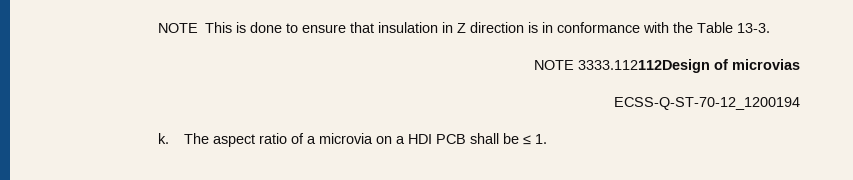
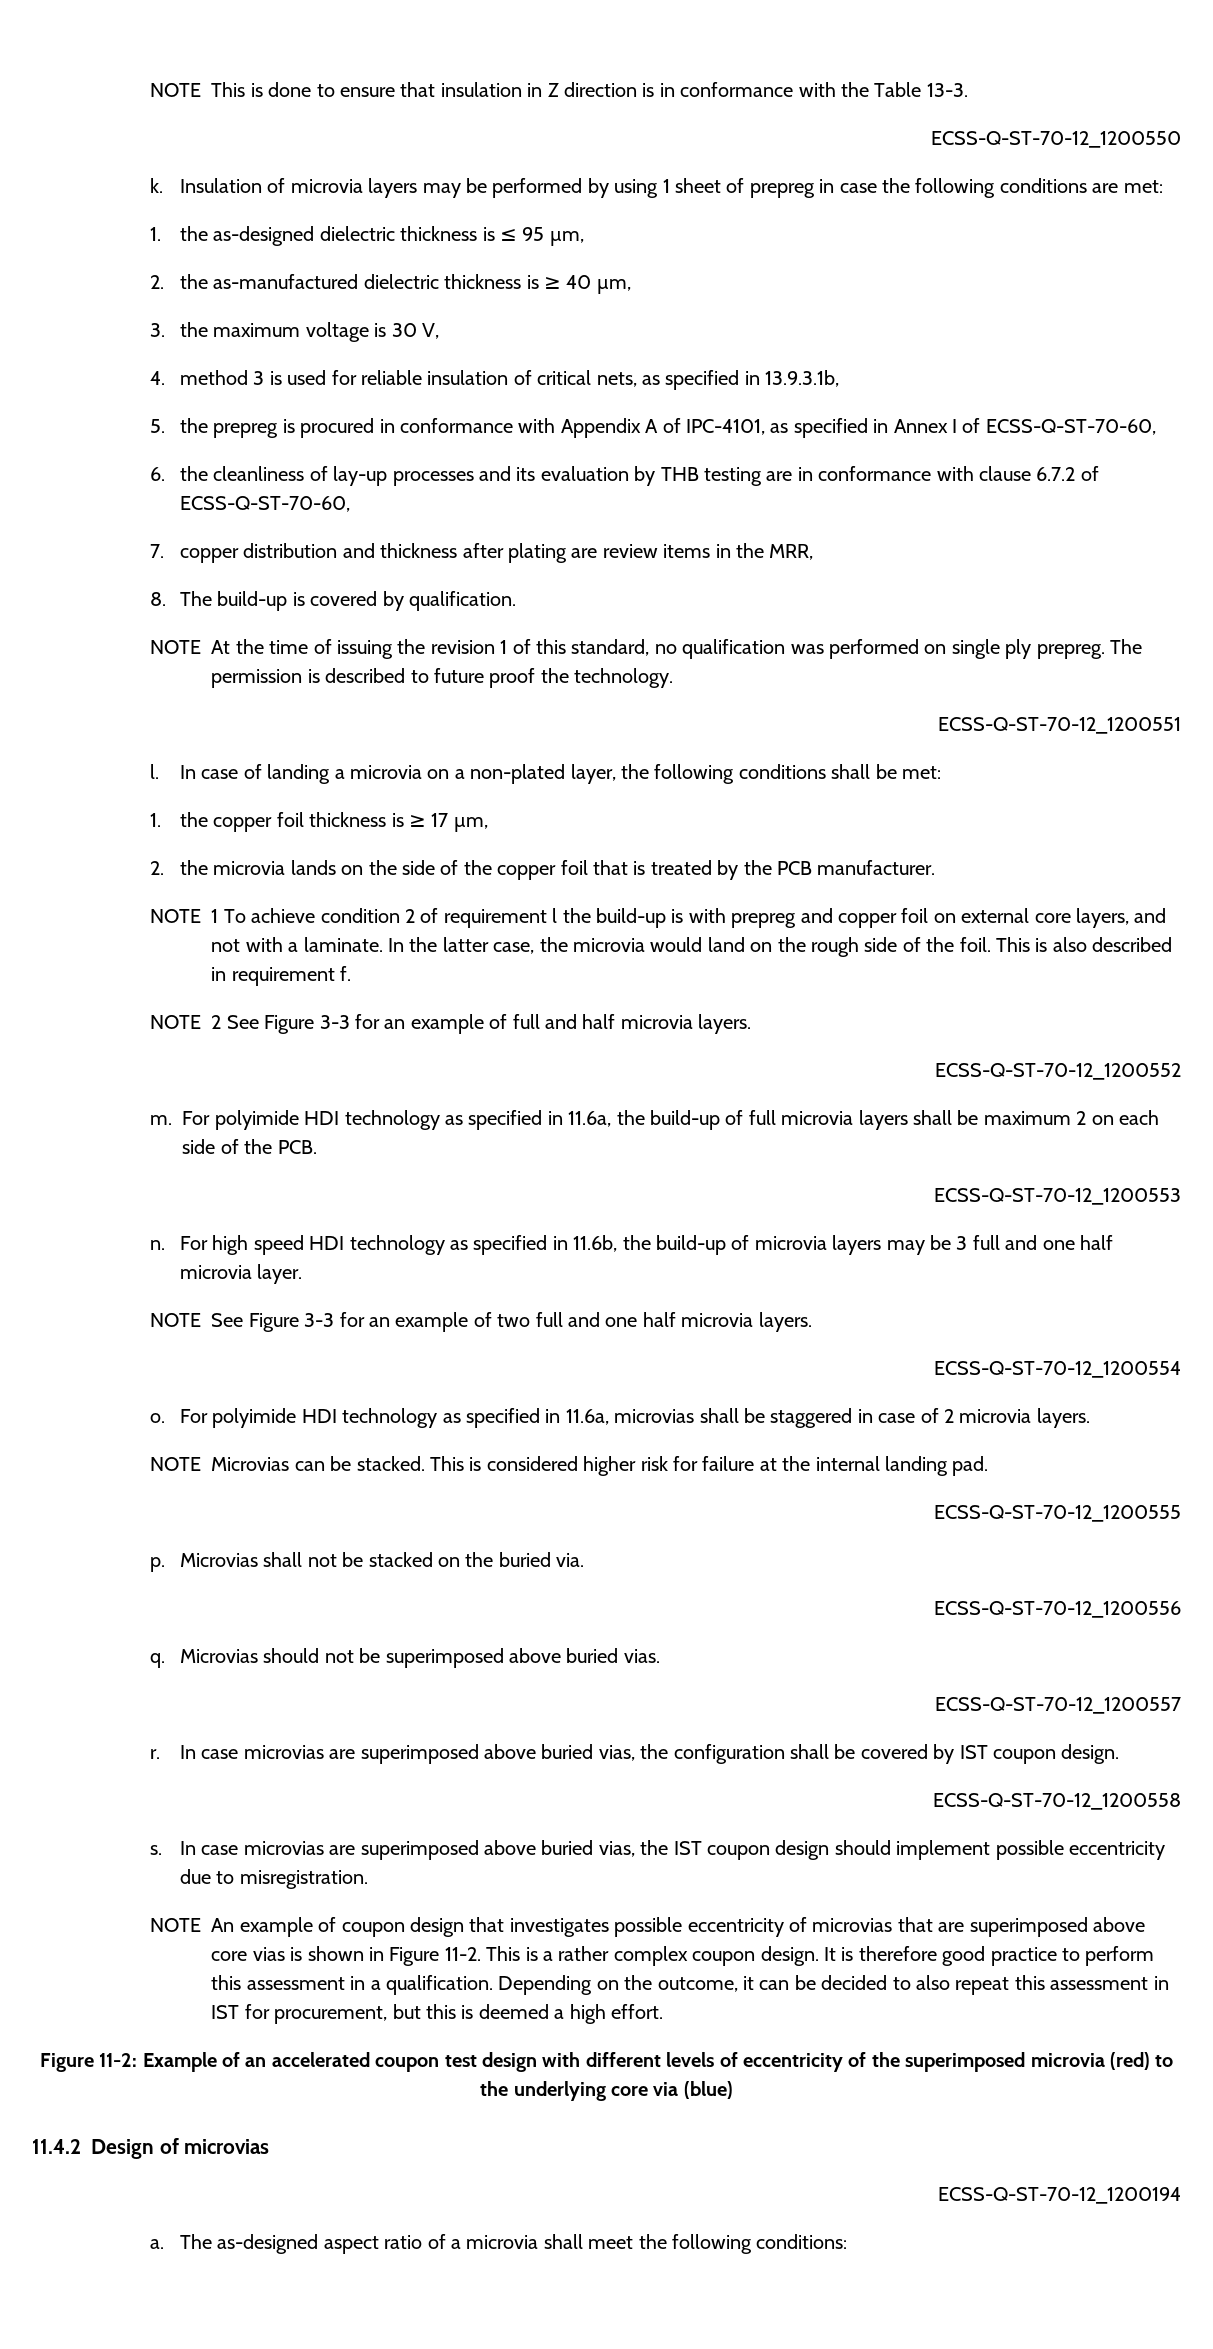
[534,59,710,73] NOTE 3333.112112Design -> [931,131,1182,148] [150,178,1163,198] [150,226,584,246] [150,274,631,294] [150,322,439,342] [150,370,840,390] [150,418,1156,438] [150,466,1099,486] [179,496,350,512] [150,543,814,563] [150,591,516,611] [150,639,1142,659] [211,668,674,688] [938,717,1182,734] [150,764,941,784] [150,812,488,832] [150,860,936,880] [150,908,1167,928] [211,937,1173,957] [211,966,352,986] [150,1014,752,1034] [935,1063,1182,1080] [150,1110,1159,1130] [182,1139,317,1154] [934,1188,1182,1205] [150,1235,1113,1255] [179,1264,303,1284] [150,1312,812,1332] [934,1361,1182,1378] [150,1408,1090,1428] [150,1456,989,1476] [934,1505,1182,1522] [150,1552,585,1572] [934,1601,1182,1618] [150,1648,660,1668] [935,1697,1182,1714] [150,1744,1120,1764] [933,1793,1182,1810] [150,1840,1165,1860] [179,1869,368,1889] [150,1917,1145,1937] [211,1946,1155,1966] [211,1975,1169,1995] [211,2004,663,2024] [39,2052,1174,2072] [480,2081,733,2101] [32,2139,154,2159] ECSS-Q-ST-70-12_1200550 // k. Insulation of microvia layers may be performed by using 1 sheet of prepreg in case the following conditions are met: // 1. the as-designed dielectric thickness is ≤ 95 µm, // 2. the as-manufactured dielectric thickness is ≥ 40 µm, // 3. the maximum voltage is 30 V, // 4. method 3 is used for reliable insulation of critical nets, as specified in 13.9.3.1b, // 5. the prepreg is procured in conformance with Appendix A of IPC-4101, as specified in Annex I of ECSS-Q-ST-70-60, // 6. the cleanliness of lay-up processes and its evaluation by THB testing are in conformance with clause 6.7.2 of ECSS-Q-ST-70-60, // 7. copper distribution and thickness after plating are review items in the MRR, // 8. The build-up is covered by qualification. // NOTE At the time of issuing the revision 1 of this standard, no qualification was performed on single ply prepreg. The permission is described to future proof the technology. // ECSS-Q-ST-70-12_1200551 // l. In case of landing a microvia on a non-plated layer, the following conditions shall be met: // 1. the copper foil thickness is ≥ 17 µm, // 2. the microvia lands on the side of the copper foil that is treated by the PCB manufacturer. // NOTE 1 To achieve condition 2 of requirement l the build-up is with prepreg and copper foil on external core layers, and not with a laminate. In the latter case, the microvia would land on the rough side of the foil. This is also described in requirement f. // NOTE 2 See Figure 3-3 for an example of full and half microvia layers. // ECSS-Q-ST-70-12_1200552 // m. For polyimide HDI technology as specified in 11.6a, the build-up of full microvia layers shall be maximum 2 on each side of the PCB. // ECSS-Q-ST-70-12_1200553 // n. For high speed HDI technology as specified in 11.6b, the build-up of microvia layers may be 3 full and one half microvia layer. // NOTE See Figure 3-3 for an example of two full and one half microvia layers. // ECSS-Q-ST-70-12_1200554 // o. For polyimide HDI technology as specified in 11.6a, microvias shall be staggered in case of 2 microvia layers. // NOTE Microvias can be stacked. This is considered higher risk for failure at the internal landing pad. // ECSS-Q-ST-70-12_1200555 // p. Microvias shall not be stacked on the buried via. // ECSS-Q-ST-70-12_1200556 // q. Microvias should not be superimposed above buried vias. // ECSS-Q-ST-70-12_1200557 // r. In case microvias are superimposed above buried vias, the configuration shall be covered by IST coupon design. // ECSS-Q-ST-70-12_1200558 // s. In case microvias are superimposed above buried vias, the IST coupon design should implement possible eccentricity due to misregistration. // NOTE An example of coupon design that investigates possible eccentricity of microvias that are superimposed above core vias is shown in Figure 11-2. This is a rather complex coupon design. It is therefore good practice to perform this assessment in a qualification. Depending on the outcome, it can be decided to also repeat this assessment in IST for procurement, but this is deemed a high effort. // Figure 11-2: Example of an accelerated coupon test design with different levels of eccentricity of the superimposed microvia (red) to the underlying core via (blue) // 11.4.2 Design
[157,133,210,144] k. The -> [150,2234,319,2254] a. The as-designed
[376,133,548,145] on a HDI PCB shall be ≤ 1. -> [543,2234,848,2254] shall meet the following conditions:

